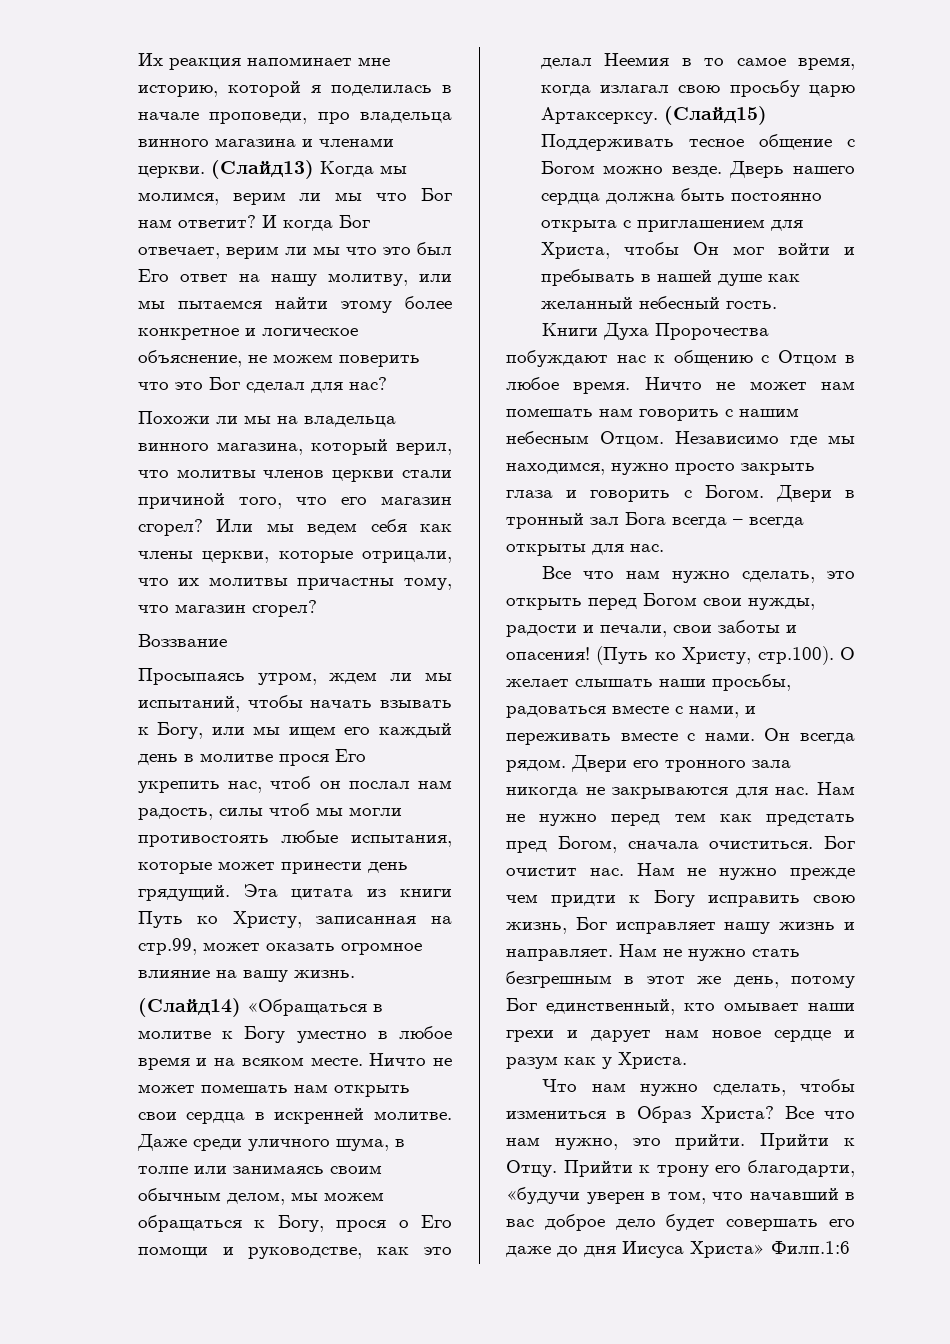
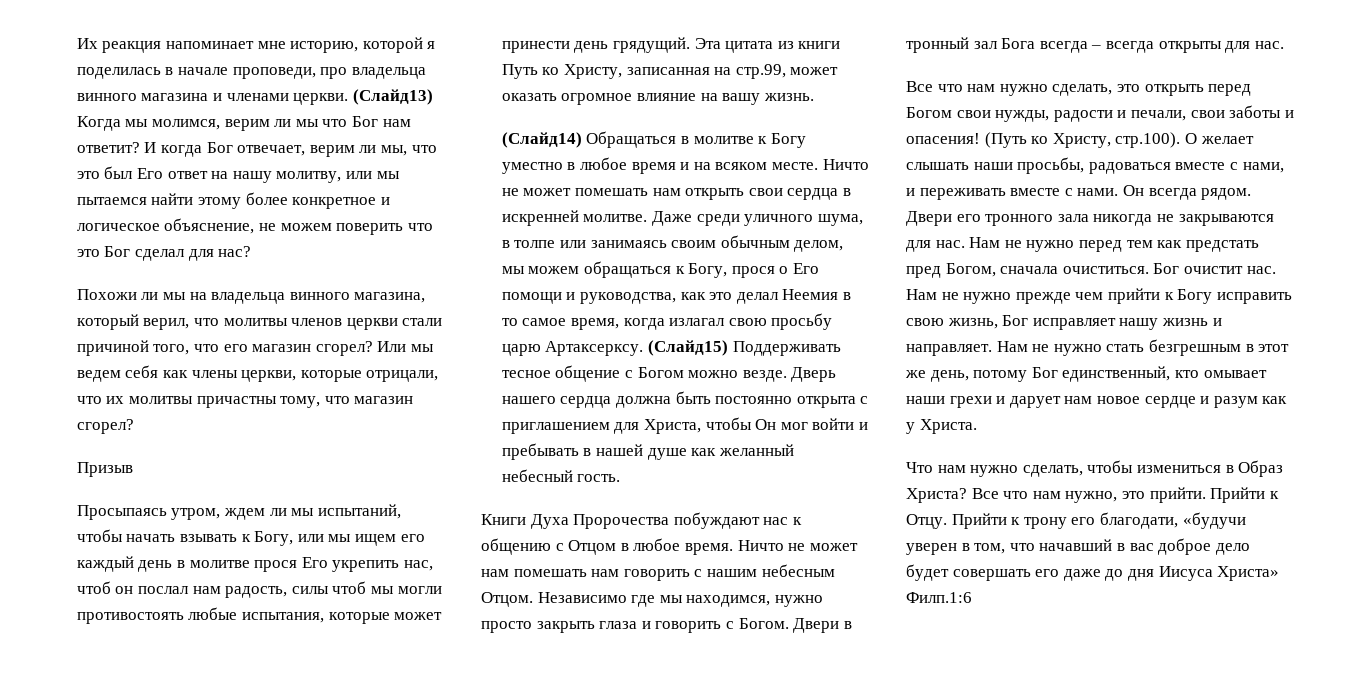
[312,246,340,255] мы -> [380,145,407,156] мы,
[137,634,227,647] Воззвание -> [76,462,133,477] Призыв
[246,999,367,1016] «Обращаться -> [586,131,677,148] Обращаться
[248,1247,363,1259] руководстве, -> [580,292,677,304] руководства,
[551,895,617,907] придти -> [1107,288,1160,304] прийти
[748,1160,855,1177] благодарти, -> [1099,512,1178,529] благодати,

